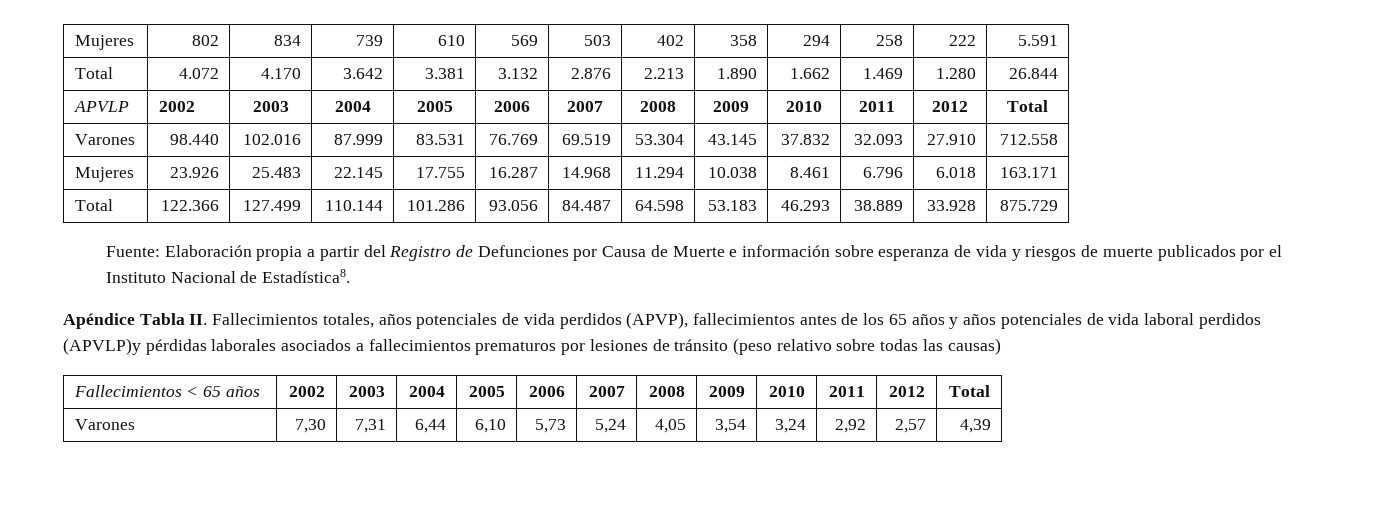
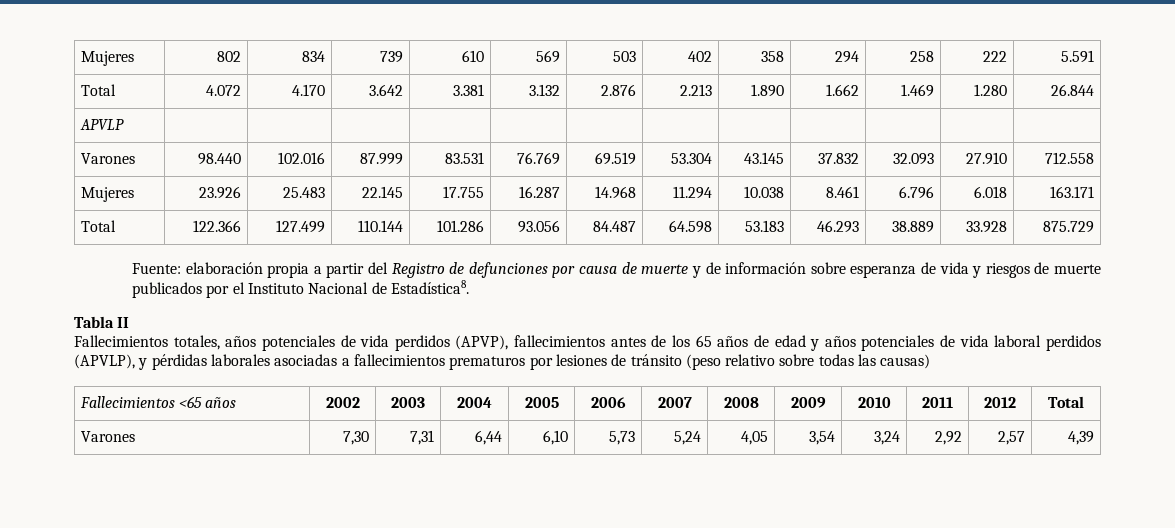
[158,101,195,112] [252,101,289,112] [334,101,371,112] [416,101,453,112] [494,101,530,112] [567,101,603,112] [640,101,676,112] [713,101,749,112] [786,101,822,112] [859,101,895,112] [932,101,968,112] [1007,100,1048,112] 2002 | 2003 | 2004 | 2005 | 2006 | 2007 | 2008 | 2009 | 2010 | 2011 | 2012 | Total -> (124, 124) | | | | | | | | | | |
[164,245,252,257] Elaboración -> [185,262,263,274] elaboración
[477,245,738,261] Defunciones por Causa de Muerte e -> [468,262,721,278] defunciones por causa de muerte y de
[63,313,208,329] Apéndice Tabla II. -> [74,316,130,328] Tabla II //
(945, 319) none -> [753,335,806,347] de edad
[63,338,141,355] (APVLP)y -> [74,354,148,370] (APVLP), y
[281,339,352,351] asociados -> [274,354,338,366] asociadas
[186,386,221,397] < 65 -> [178,396,202,408] <65

